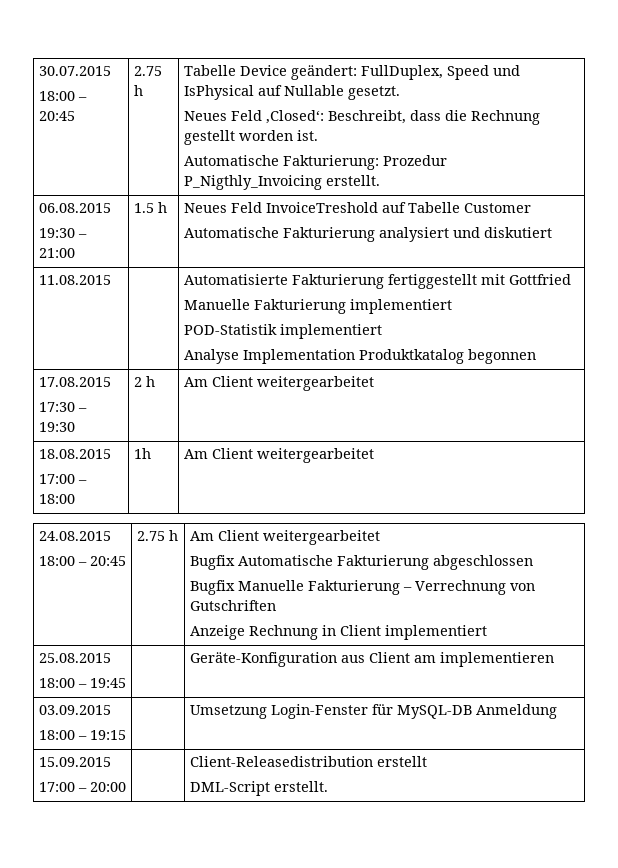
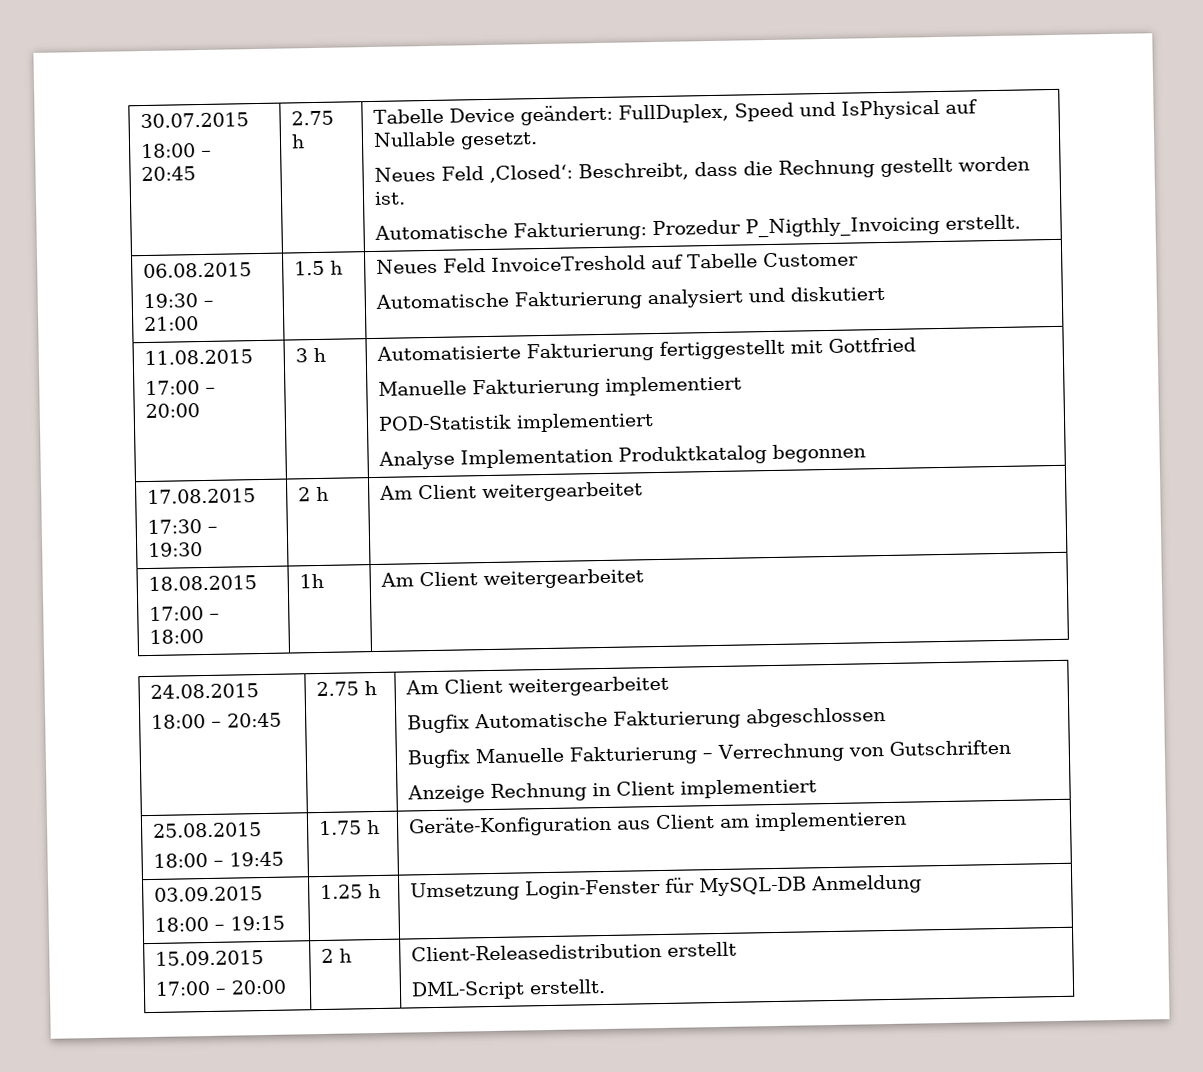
(111, 280) | -> [144,380,216,396] [144,403,200,419] [294,347,326,363] // 17:00 – 20:00 | 3 h
(126, 683) none -> [317,819,380,836] 1.75 h
(126, 735) none -> [319,883,381,900] 1.25 h
(126, 787) none -> [320,948,352,964] 2 h

